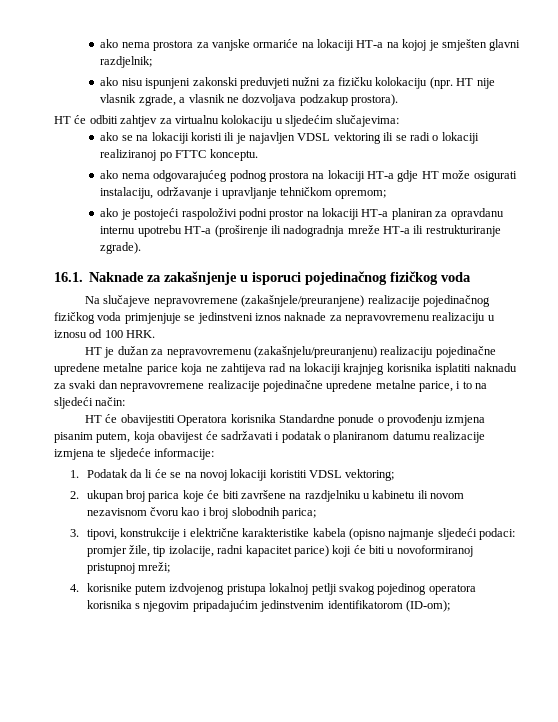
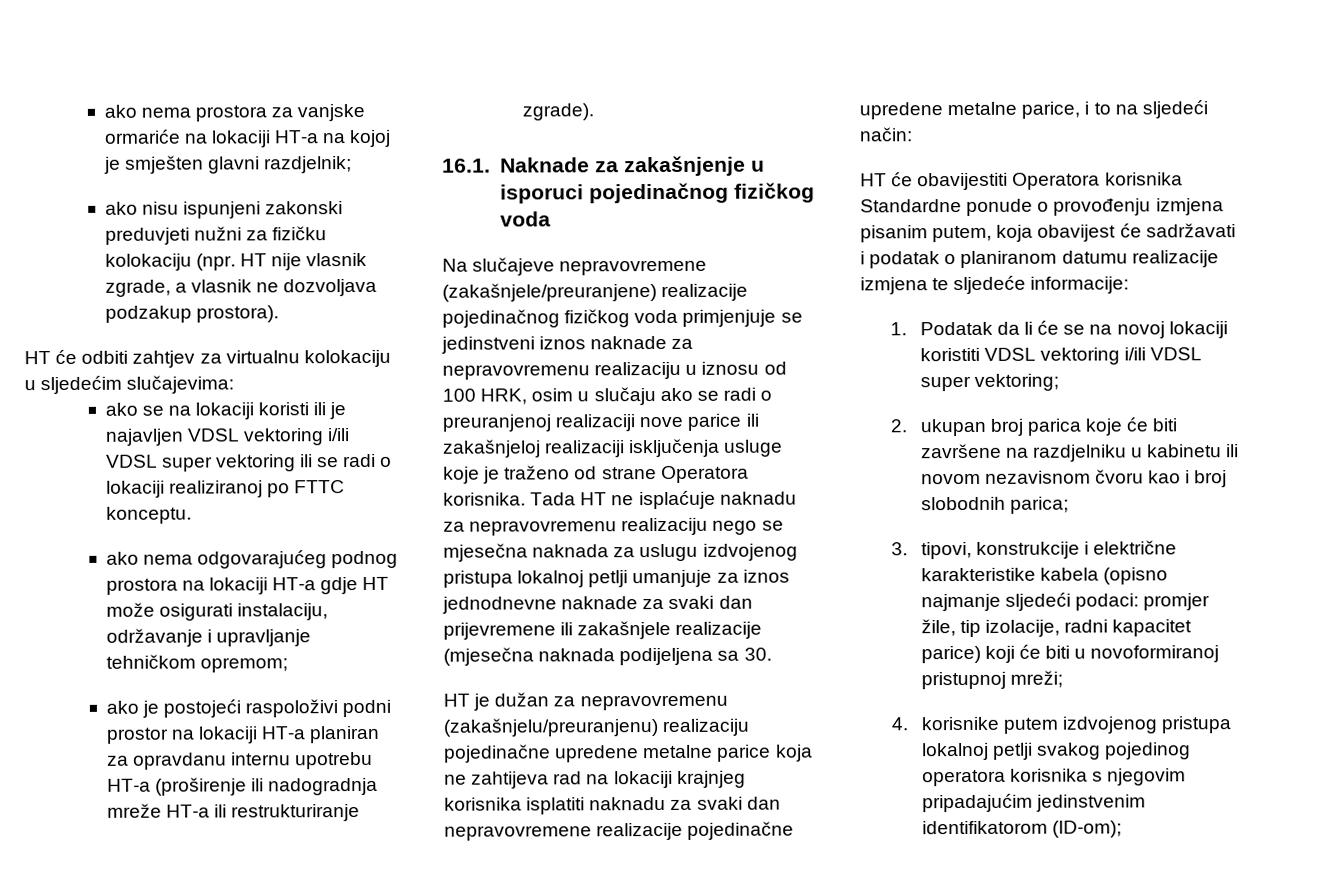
(381, 138) none -> [327,428,351,442] [105,454,296,472] i/ili VDSL super vektoring
[126,330,156,338] HRK. -> [480,387,773,406] [442,413,759,432] [443,438,784,458] [443,465,749,484] [443,490,797,510] [443,517,784,536] [443,543,798,562] [443,569,790,588] [442,595,753,614] [443,620,763,640] [443,647,772,666] HRK, osim u slučaju ako se radi o preuranjenoj realizaciji nove parice ili zakašnjeloj realizaciji isključenja usluge koje je traženo od strane Operatora korisnika. Tada HT ne isplaćuje naknadu za nepravovremenu realizaciju nego se mjesečna naknada za uslugu izdvojenog pristupa lokalnoj petlji umanjuje za iznos jednodnevne naknade za svaki dan prijevremene ili zakašnjele realizacije (mjesečna naknada podijeljena sa 30.
(343, 474) none -> [1040,347,1203,365] [919,375,971,392] vektoring i/ili VDSL super

